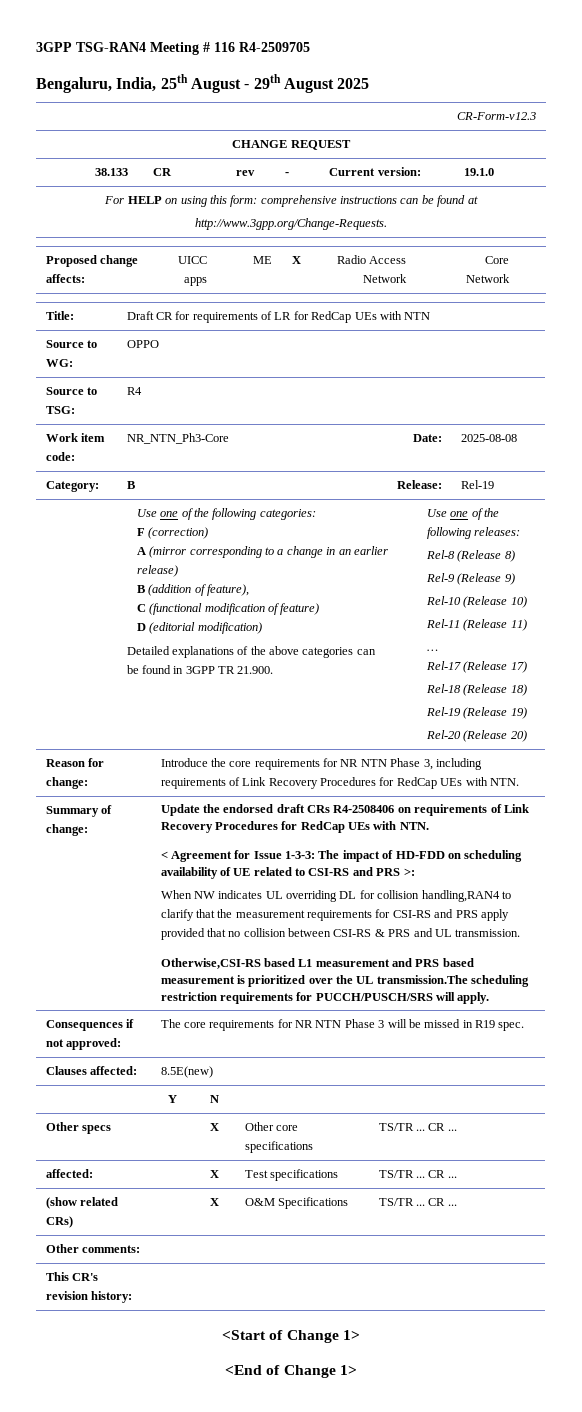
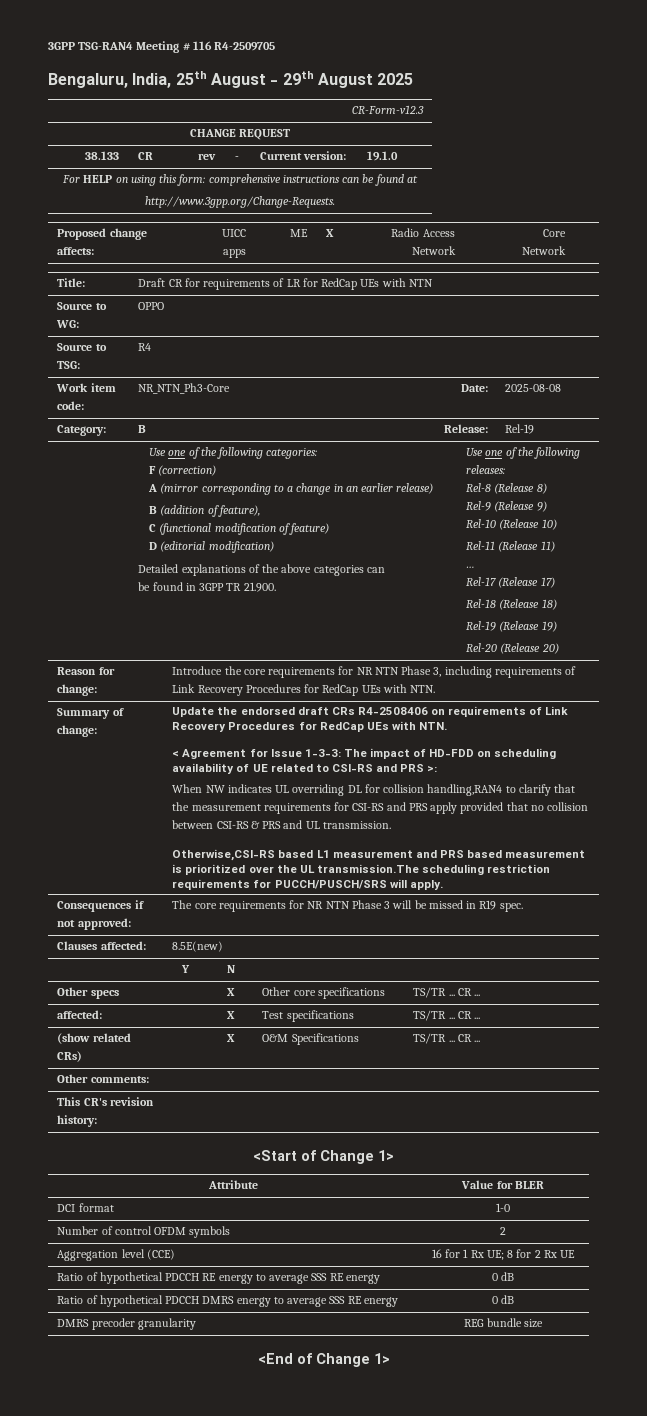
(360, 1335) none -> [207,1180,258,1189] [461,1180,544,1189] [57,1203,114,1212] [496,1203,511,1212] [57,1226,231,1238] [500,1227,507,1235] [57,1249,175,1261] [431,1249,576,1260] [57,1272,380,1284] [491,1272,515,1281] [57,1295,398,1307] [491,1295,515,1304] [57,1318,196,1330] [464,1318,543,1328] // Attribute | Value for BLER // DCI format | 1-0 // Number of control OFDM symbols | 2 // Aggregation level (CCE) | 16 for 1 Rx UE; 8 for 2 Rx UE // Ratio of hypothetical PDCCH RE energy to average SSS RE energy | 0 dB // Ratio of hypothetical PDCCH DMRS energy to average SSS RE energy | 0 dB // DMRS precoder granularity | REG bundle size

